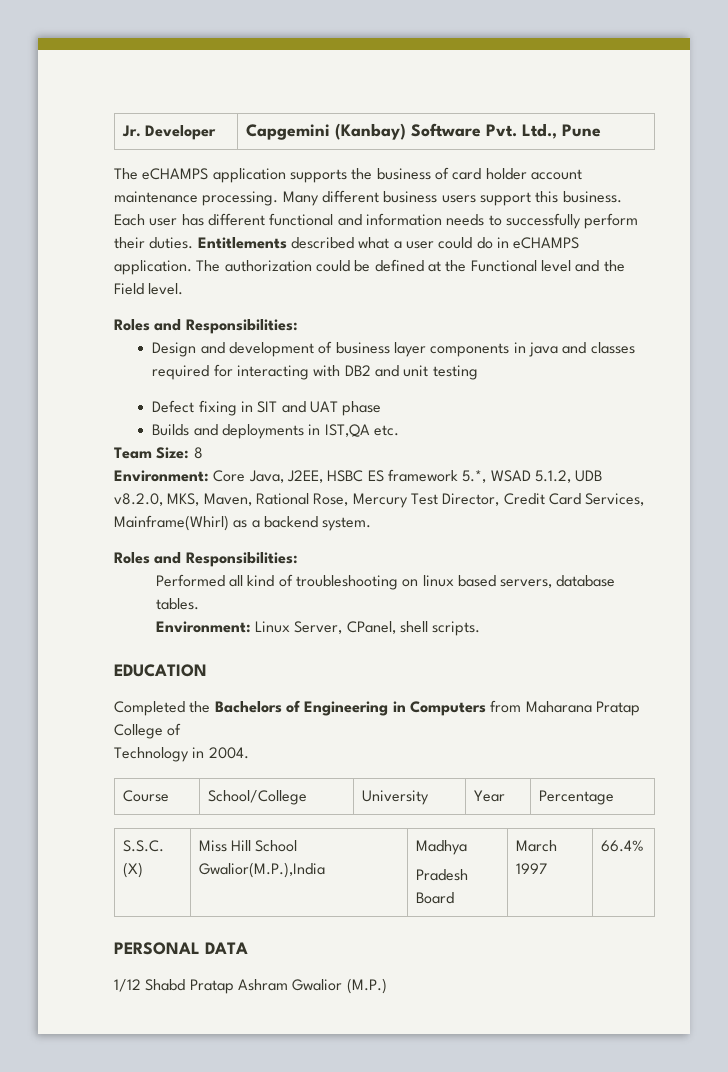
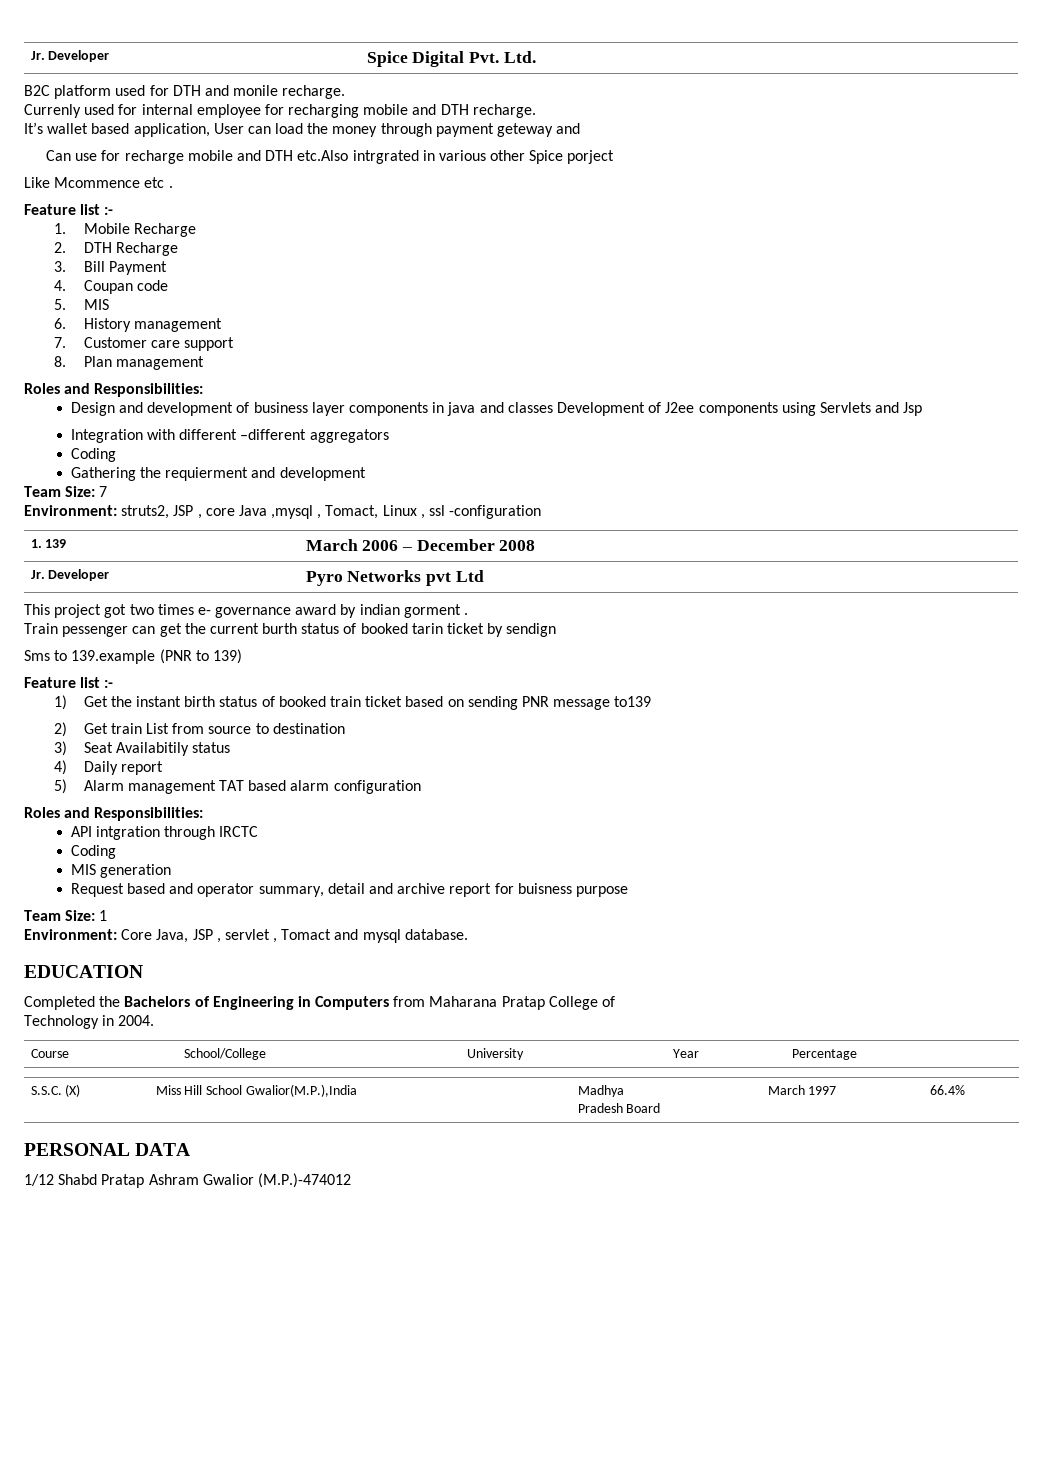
[121,125,217,140] [245,123,601,140] [114,167,582,183] [114,190,622,206] [114,213,639,229] [114,237,580,249] [114,259,625,275] [114,283,184,295] Jr. Developer | Capgemini (Kanbay) Software Pvt. Ltd., Pune // The eCHAMPS application supports the business of card holder account maintenance processing. Many different business users support this business. Each user has different functional and information needs to successfully perform their duties. Entitlements described what a user could do in eCHAMPS application. The authorization could be defined at the Functional level and the Field level. -> [30,50,110,62] [366,51,536,67] [24,85,346,99] [24,104,536,118] [24,122,581,137] [46,150,615,164] [24,177,173,188] [24,204,114,215] [53,223,196,237] [53,242,178,256] [53,261,167,275] [53,280,168,294] [53,299,109,310] [53,318,222,332] [53,337,235,351] [53,356,204,370] Jr. Developer | Spice Digital Pvt. Ltd. // B2C platform used for DTH and monile recharge. // Currenly used for internal employee for recharging mobile and DTH recharge. // It’s wallet based application, User can load the money through payment geteway and // Can use for recharge mobile and DTH etc.Also intrgrated in various other Spice porject // Like Mcommence etc . // Feature list :- // 1. Mobile Recharge // 2. DTH Recharge // 3. Bill Payment // 4. Coupan code // 5. MIS // 6. History management // 7. Customer care support // 8. Plan management
[152,364,478,380] [152,400,382,416] [152,424,399,439] [114,447,203,459] [114,469,603,483] [114,493,645,508] [114,515,372,531] [114,552,298,567] [155,574,616,590] [155,598,199,610] [155,621,481,636] required for interacting with DB2 and unit testing // Defect fixing in SIT and UAT phase // Builds and deployments in IST,QA etc. // Team Size: 8 // Environment: Core Java, J2EE, HSBC ES framework 5.*, WSAD 5.1.2, UDB v8.2.0, MKS, Maven, Rational Rose, Mercury Test Director, Credit Card Services, Mainframe(Whirl) as a backend system. // Roles and Responsibilities: // Performed all kind of troubleshooting on linux based servers, database tables. // Environment: Linux Server, CPanel, shell scripts. -> [556,402,923,416] [70,429,389,443] [70,448,116,462] [70,467,366,481] [24,486,108,497] [24,505,542,519] [30,539,67,548] [305,539,536,551] [30,569,110,581] [305,570,484,586] [24,604,469,618] [24,623,557,637] [24,649,242,664] [24,677,114,688] [53,695,652,710] [53,722,345,737] [53,741,231,756] [53,760,163,775] [53,779,421,794] [24,807,204,821] [70,826,259,840] [70,845,116,859] [70,864,172,878] [70,883,628,897] [24,910,108,921] [24,929,468,943] Development of J2ee components using Servlets and Jsp // Integration with different –different aggregators // Coding // Gathering the requierment and development // Team Size: 7 // Environment: struts2, JSP , core Java ,mysql , Tomact, Linux , ssl -configuration // 1. 139 | March 2006 – December 2008 // Jr. Developer | Pyro Networks pvt Ltd // This project got two times e- governance award by indian gorment . // Train pessenger can get the current burth status of booked tarin ticket by sendign // Sms to 139.example (PNR to 139) // Feature list :- // 1) Get the instant birth status of booked train ticket based on sending PNR message to139 // 2) Get train List from source to destination // 3) Seat Availabitily status // 4) Daily report // 5) Alarm management TAT based alarm configuration // Roles and Responsibilities: // API intgration through IRCTC // Coding // MIS generation // Request based and operator summary, detail and archive report for buisness purpose // Team Size: 1 // Environment: Core Java, JSP , servlet , Tomact and mysql database.
[346,978,387,994] (M.P.) -> [257,1173,351,1188] (M.P.)-474012

